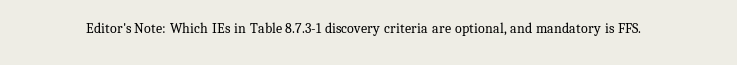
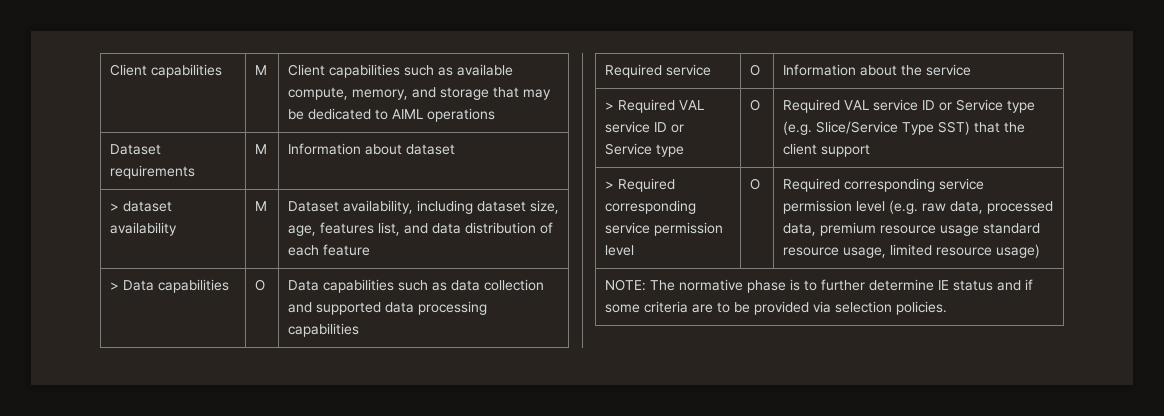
[85,22,641,36] Editor's Note: Which IEs in Table 8.7.3-1 discovery criteria are optional, and mandatory is FFS. -> [109,64,222,78] [254,65,267,75] [287,64,513,78] [287,87,551,100] [287,108,495,122] [109,144,161,155] [109,165,195,179] [254,144,267,154] [287,143,455,155] [109,201,172,212] [109,222,177,236] [254,201,267,211] [287,200,559,214] [287,222,553,236] [287,244,370,256] [109,279,229,293] [254,279,265,291] [287,279,544,293] [287,301,487,315] [287,323,359,337] [604,64,711,78] [749,64,760,76] [782,64,971,76] [604,99,704,113] [604,121,684,133] [604,143,684,157] [749,99,760,111] [782,99,1035,113] [782,121,1025,135] [782,143,870,157] [604,178,675,192] [604,200,696,214] [604,222,723,236] [604,245,634,256] [749,178,760,190] [782,178,984,192] [782,200,1053,214] [782,222,1040,236] [782,244,1040,258] [604,279,1033,293] [604,301,947,315] Client capabilities | M | Client capabilities such as available compute, memory, and storage that may be dedicated to AIML operations // Dataset requirements | M | Information about dataset // > dataset availability | M | Dataset availability, including dataset size, age, features list, and data distribution of each feature // > Data capabilities | O | Data capabilities such as data collection and supported data processing capabilities // Required service | O | Information about the service // > Required VAL service ID or Service type | O | Required VAL service ID or Service type (e.g. Slice/Service Type SST) that the client support // > Required corresponding service permission level | O | Required corresponding service permission level (e.g. raw data, processed data, premium resource usage standard resource usage, limited resource usage) // NOTE: The normative phase is to further determine IE status and if some criteria are to be provided via selection policies.

